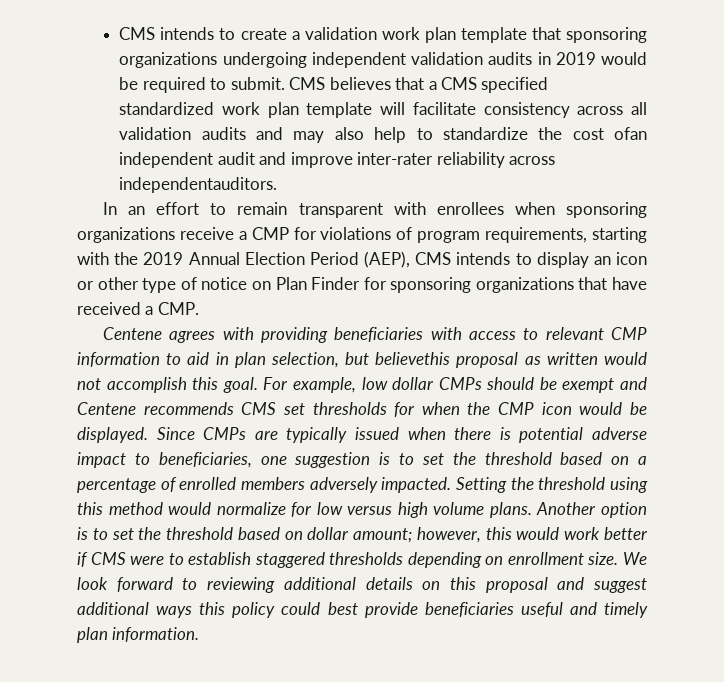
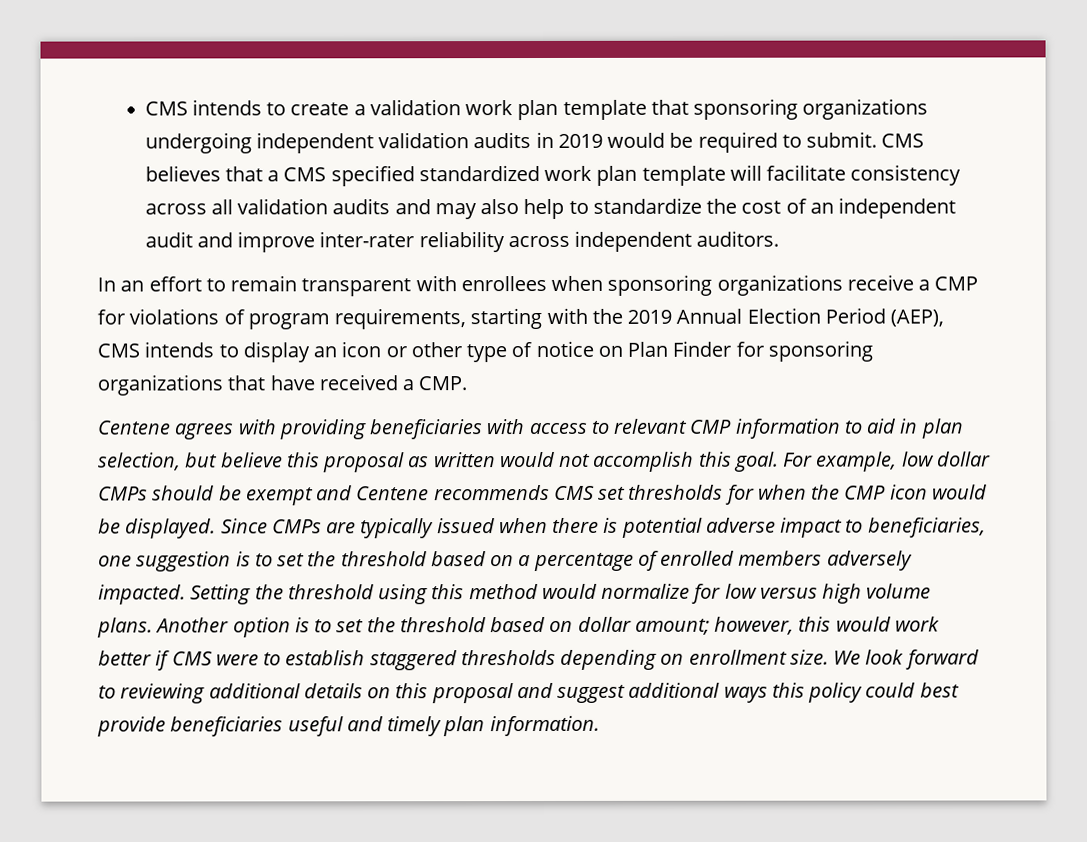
[614,127,648,140] ofan -> [785,198,835,214] of an
[119,177,278,193] independentauditors. -> [574,230,780,252] independent auditors.
[375,352,451,365] believethis -> [220,452,320,468] believe this

